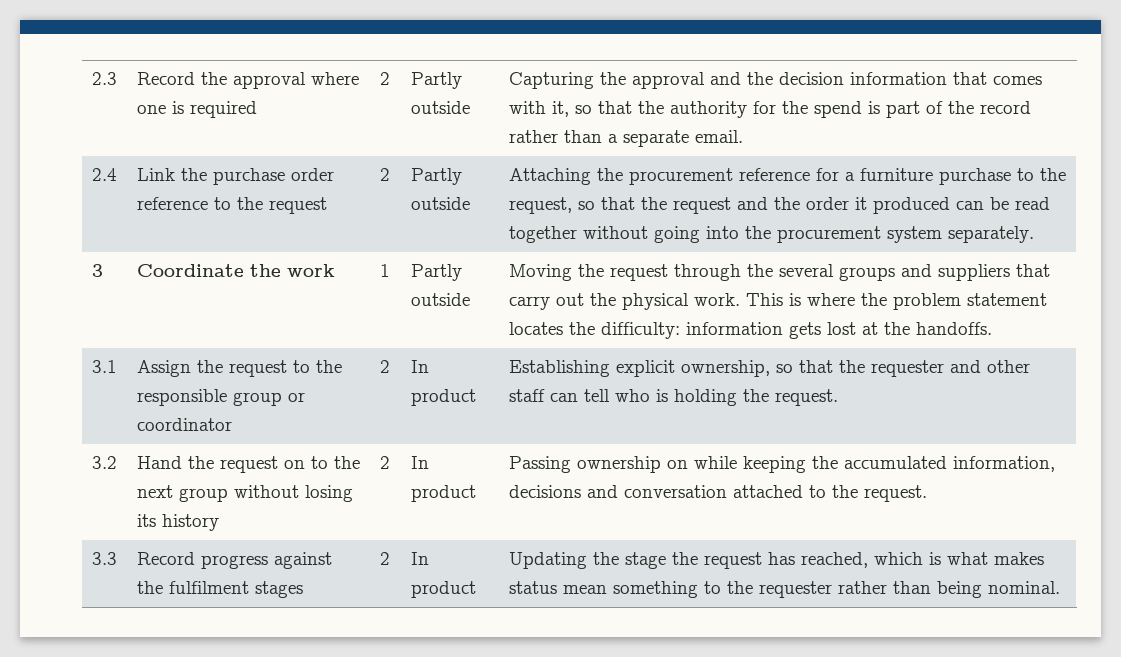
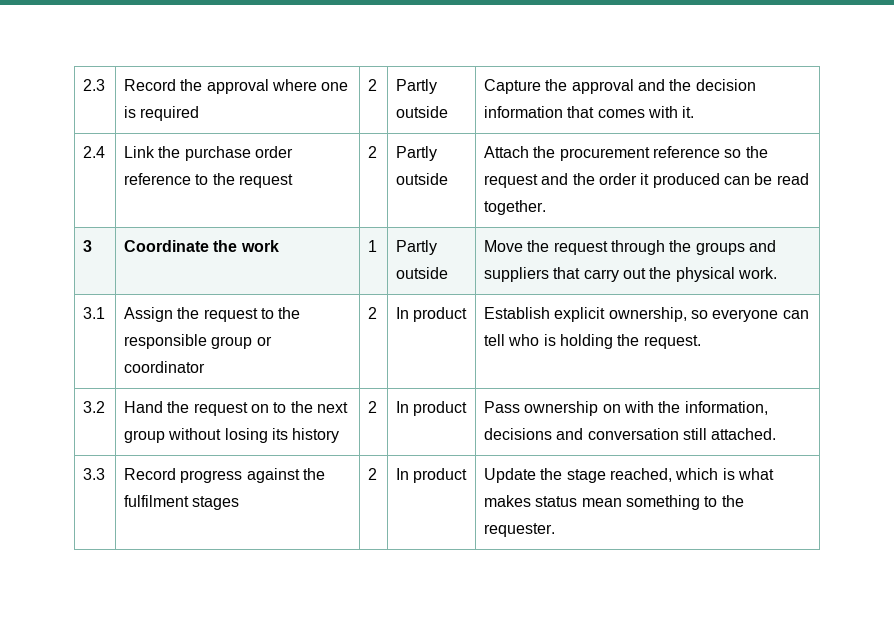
[508,72,594,89] Capturing -> [484,79,542,94] Capture
[551,101,1031,118] [508,130,743,147] it, so that the authority for the spend is part of the record rather than a separate email. -> [682,106,695,118] it.
[508,168,591,185] Attaching -> [484,146,530,158] Attach
[815,168,1066,185] [508,197,635,214] for a furniture purchase to the request, so that -> [724,149,742,158] so
[508,226,1034,243] together without going into the procurement system separately. -> [484,200,547,215] together.
[508,264,572,281] Moving -> [484,240,524,252] Move
[778,264,834,277] several -> (692, 246) none
[745,293,1047,310] [508,322,992,339] This is where the problem statement locates the difficulty: information gets lost at the handoffs. -> (778, 273) none
[508,360,610,377] Establishing -> [484,307,551,319] Establish
[798,360,1030,377] [508,389,545,402] that the requester and other staff -> [712,309,779,322] everyone
[508,456,571,473] Passing -> [484,401,521,413] Pass
[693,456,1055,473] [508,485,927,502] while keeping the accumulated information, decisions and conversation attached to the request. -> [624,401,768,415] [484,428,777,440] with the information, decisions and conversation still attached.
[508,552,587,569] Updating -> [484,468,537,483] Update
[671,552,795,569] the request has -> (606, 476) none
[758,581,1060,598] requester rather than being nominal. -> [484,523,556,537] requester.

